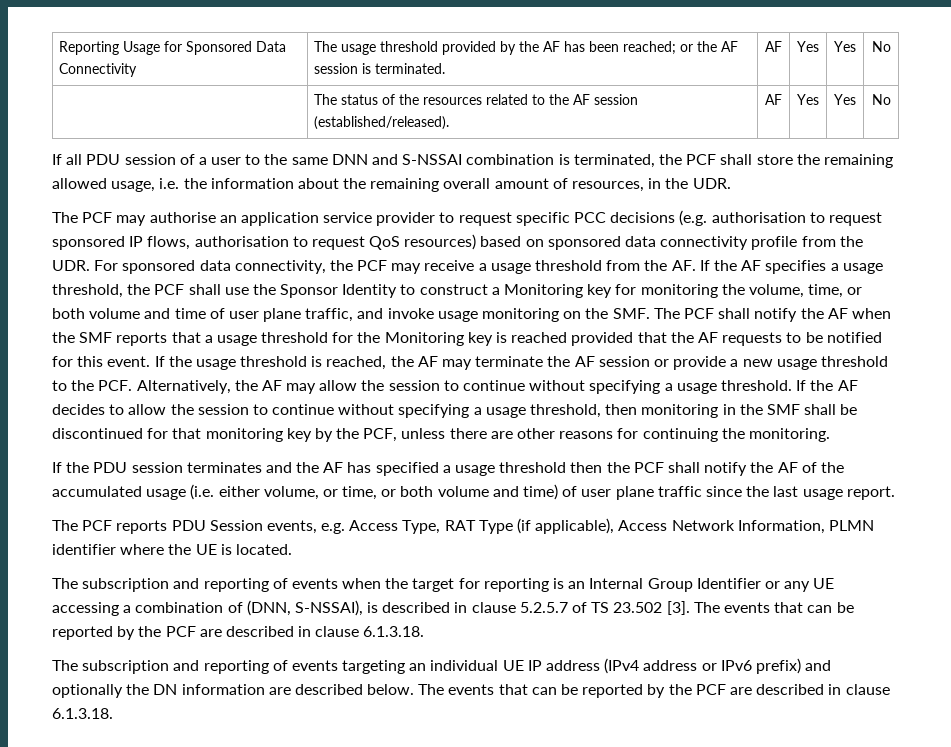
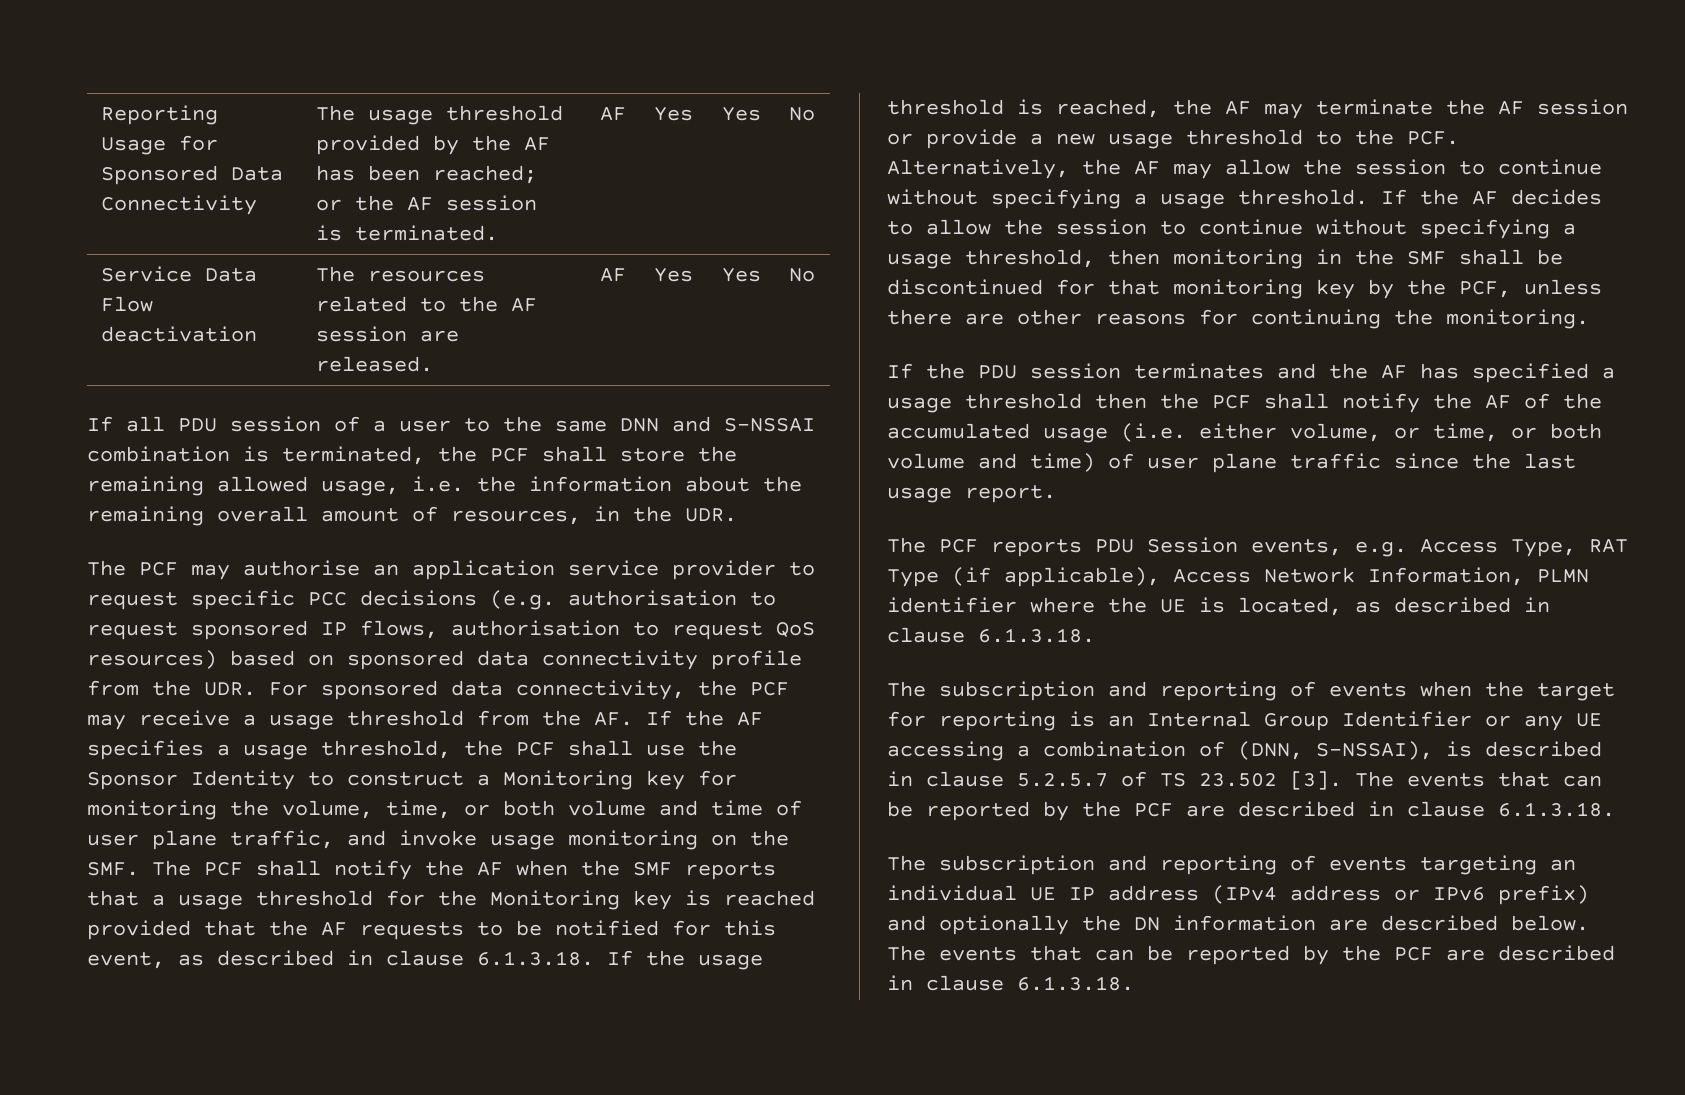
[314,94,420,105] | The status of the -> [100,266,257,282] [100,296,153,312] [100,326,257,342] [315,266,355,282] Service Data Flow deactivation | The
[314,116,450,130] (established/released). -> [419,330,459,342] [315,356,433,372] are released.
[107,356,151,367] event. -> [87,950,594,969] event, as described in clause 6.1.3.18.
[235,544,292,555] located. -> [1238,597,1550,616] [887,627,1095,643] located, as described in clause 6.1.3.18.

